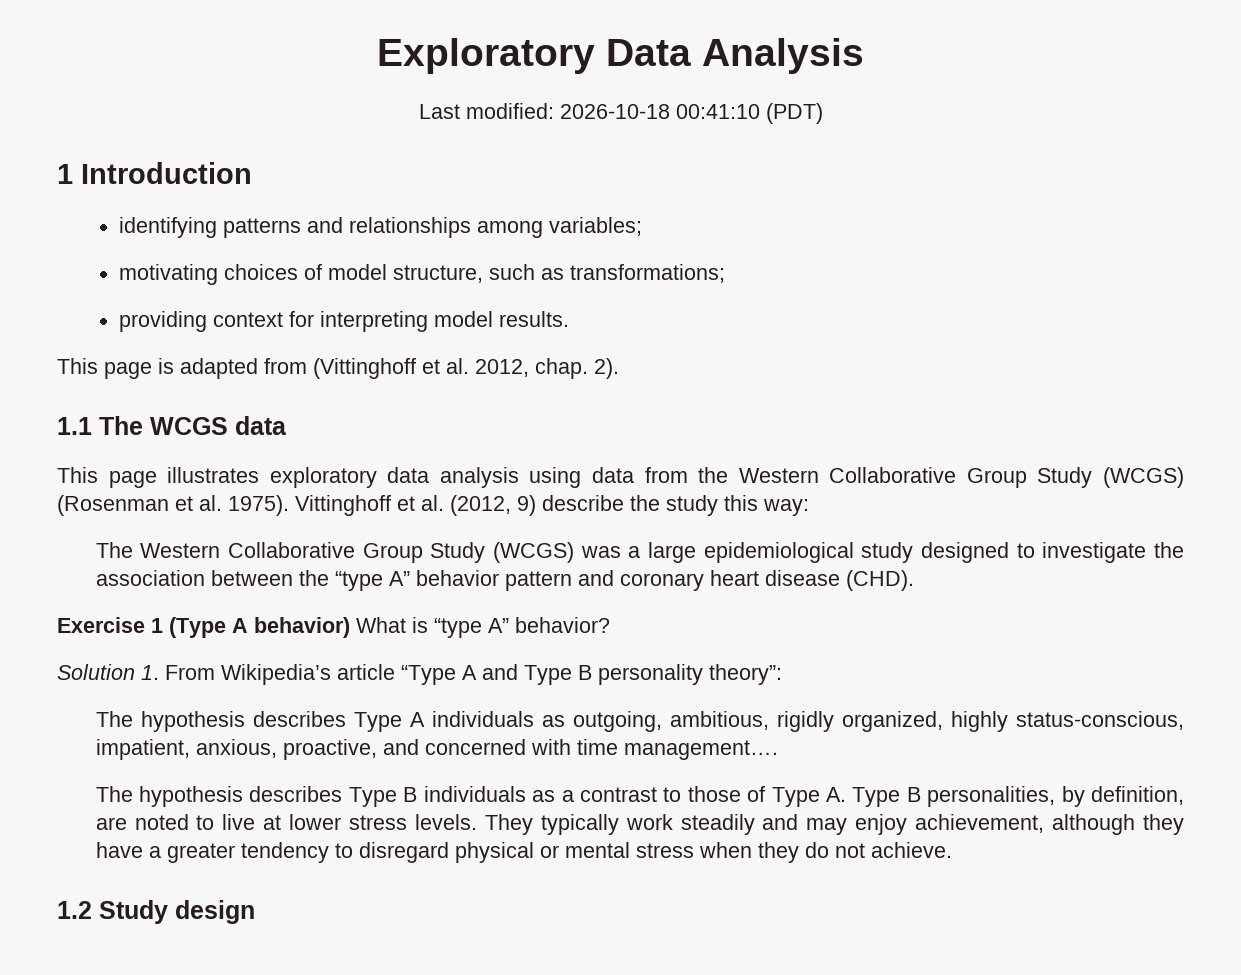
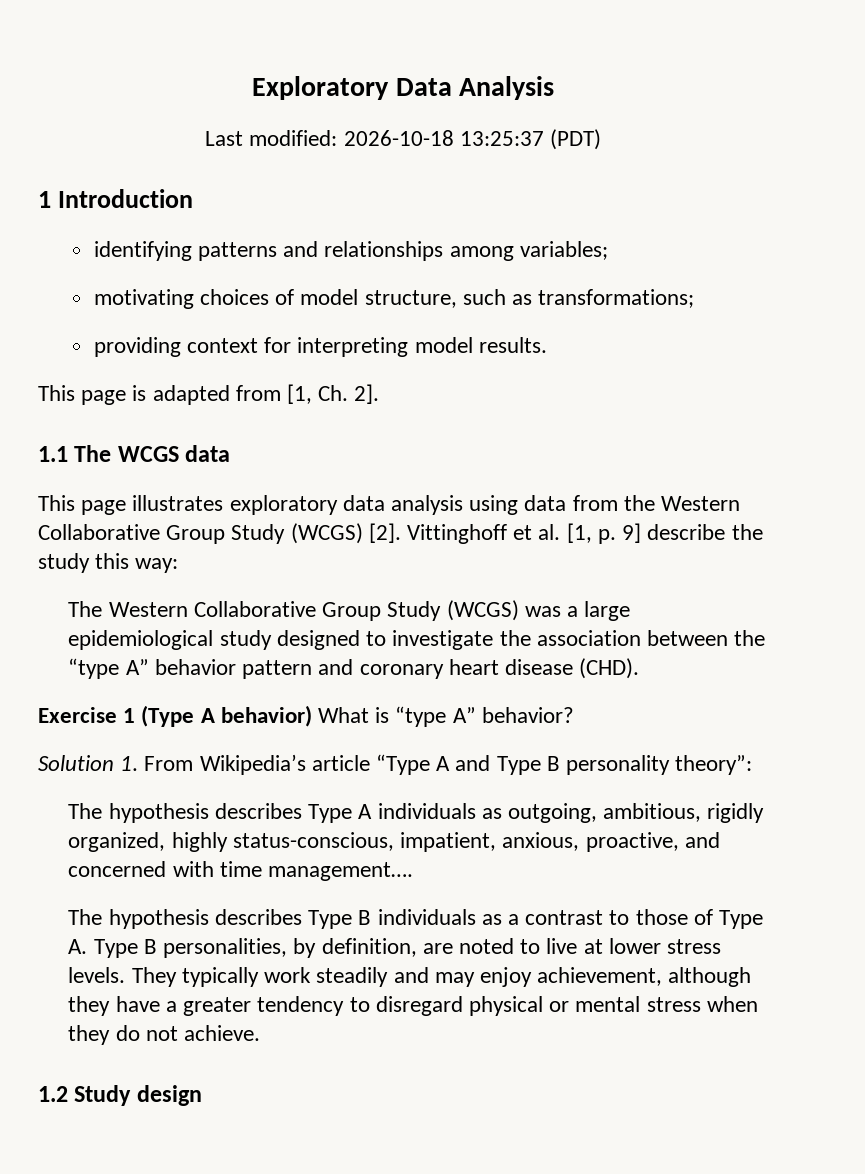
[675,104,760,119] 00:41:10 -> [459,131,544,146] 13:25:37
[313,358,619,379] (Vittinghoff et al. 2012, chap. 2). -> [287,384,380,404] [1, Ch. 2].
[57,495,536,516] (Rosenman et al. 1975). Vittinghoff et al. (2012, 9) -> [368,523,642,544] [2]. Vittinghoff et al. [1, p. 9]

